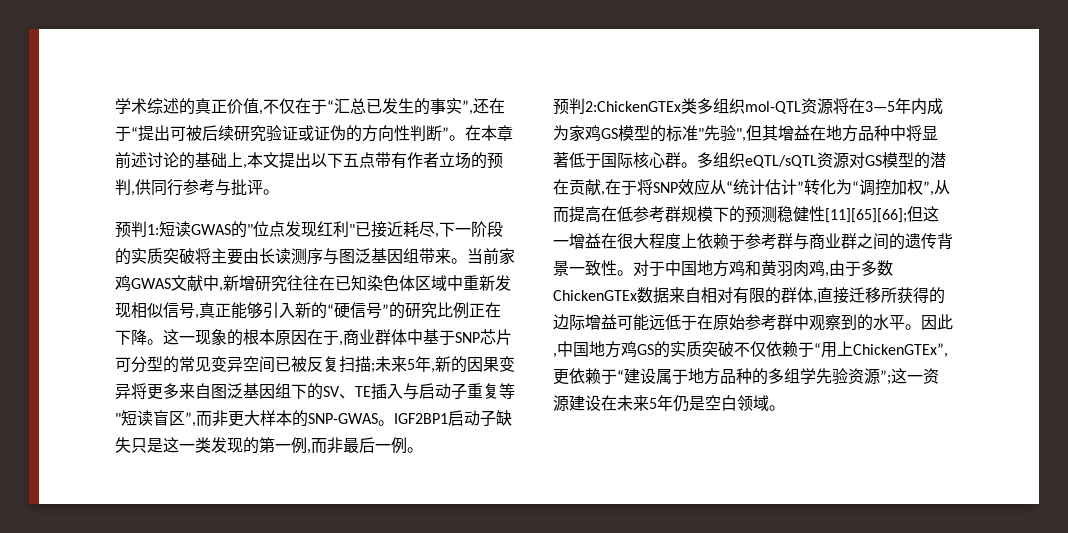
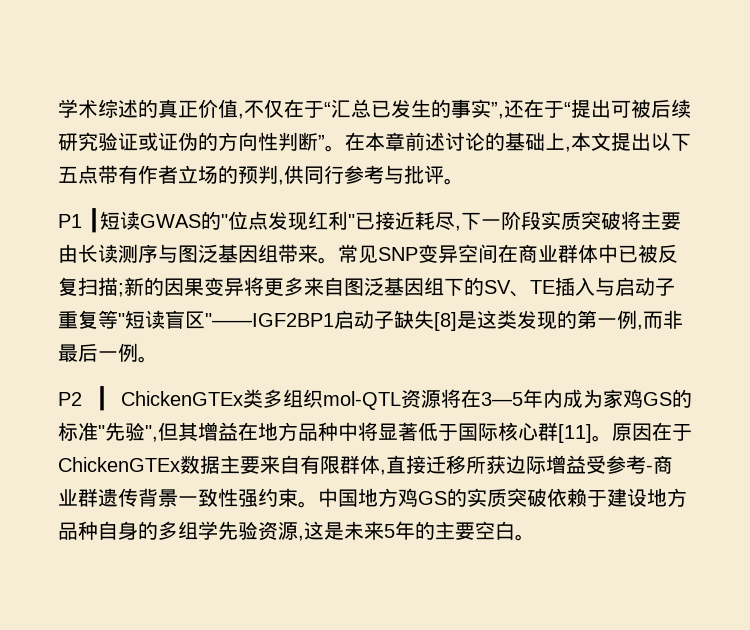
[115,221,159,238] 预判1: -> [58,208,100,233] P1 ┃
[115,248,131,265] 的 -> (541, 220) none
[467,248,515,265] [115,275,511,292] [115,302,501,319] [115,329,512,346] [115,356,275,373] 当前家鸡GWAS文献中,新增研究往往在已知染色体区域中重新发现相似信号,真正能够引入新的“硬信号”的研究比例正在下降。这一现象的根本原因在于,商业群体中基于SNP芯片可分型的常见变异空间 -> [338,244,618,263] 常见SNP变异空间在商业群体中
[375,356,435,373] 未来5年, -> (124, 290) none
[185,410,448,427] ”,而非更大样本的SNP-GWAS。IGF2BP1 -> [205,313,334,327] "——IGF2BP1
[131,437,195,453] 只是这一 -> [434,310,497,331] [8]是这
[553,98,681,115] 预判2:ChickenGTEx -> [58,386,243,411] P2 ┃ ChickenGTEx
[618,125,650,141] 模型 -> (672, 399) none
[681,152,946,169] [553,178,950,196] [553,206,939,223] [553,233,953,250] [553,260,893,277] [553,287,781,304] 。多组织eQTL/sQTL资源对GS模型的潜在贡献,在于将SNP效应从“统计估计”转化为“调控加权”,从而提高在低参考群规模下的预测稳健性[11][65][66];但这一增益在很大程度上依赖于参考群与商业群之间的遗传背景一致性。对于中国地方鸡和黄羽肉鸡,由于多数ChickenGTEx数据来自相对有限的 -> [558,422,692,443] [58,455,340,474] [11]。原因在于ChickenGTEx数据主要来自有限
[913,287,945,304] 得的 -> (506, 464) none
[617,314,953,331] [553,353,557,358] 可能远低于在原始参考群中观察到的水平。因此, -> [586,455,673,474] [58,488,318,508] 受参考-商业群遗传背景一致性强约束。
[734,341,948,358] [553,368,752,385] 不仅依赖于“用上ChickenGTEx”,更依赖于“建设属于地方品种 -> [547,488,687,507] [58,521,138,540] 依赖于建设地方品种自身
[880,368,939,385] [553,395,769,412] ”;这一资源建设在未来5年仍是空白领域 -> [298,521,515,541] ,这是未来5年的主要空白

